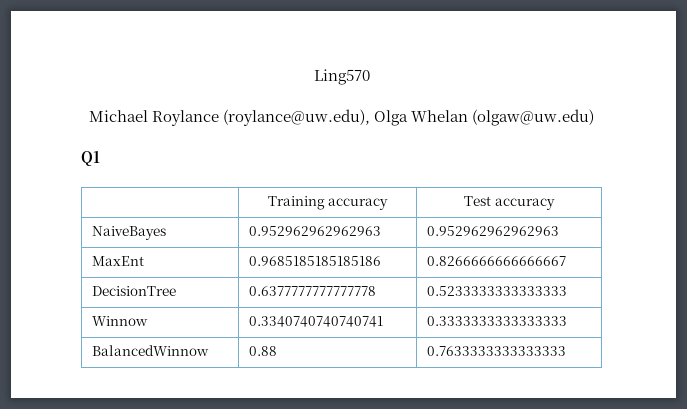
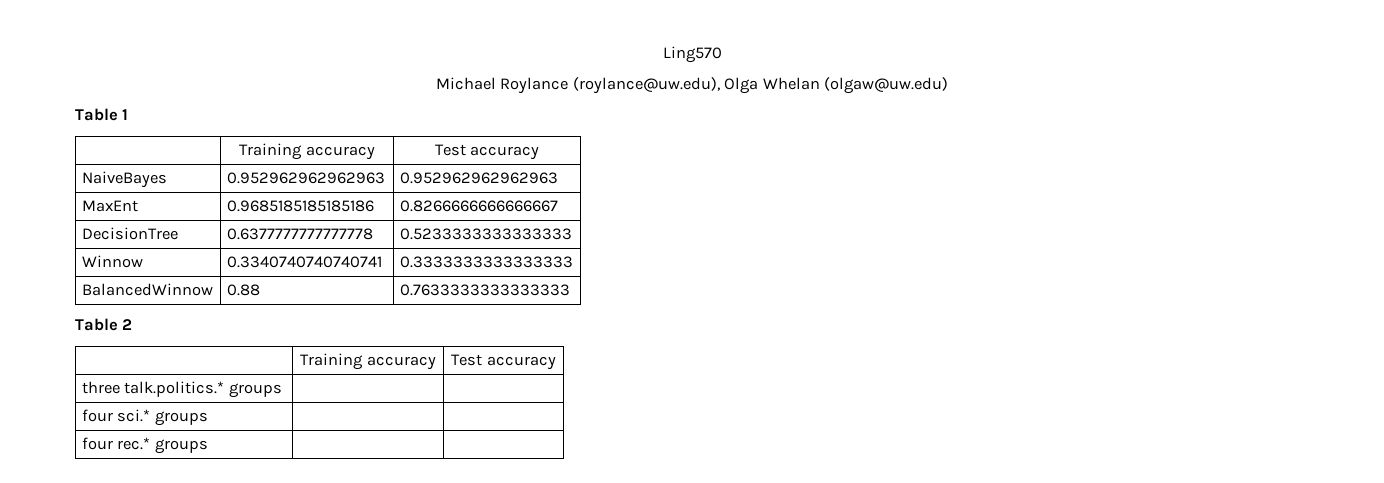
[81,151,100,166] Q1 -> [75,108,129,121] Table 1
(566, 351) none -> [75,318,133,331] [300,353,436,370] [451,354,556,370] [81,381,282,398] [81,409,208,426] [81,437,208,454] // Table 2 // | Training accuracy | Test accuracy // three talk.politics.* groups | | // four sci.* groups | | // four rec.* groups | |

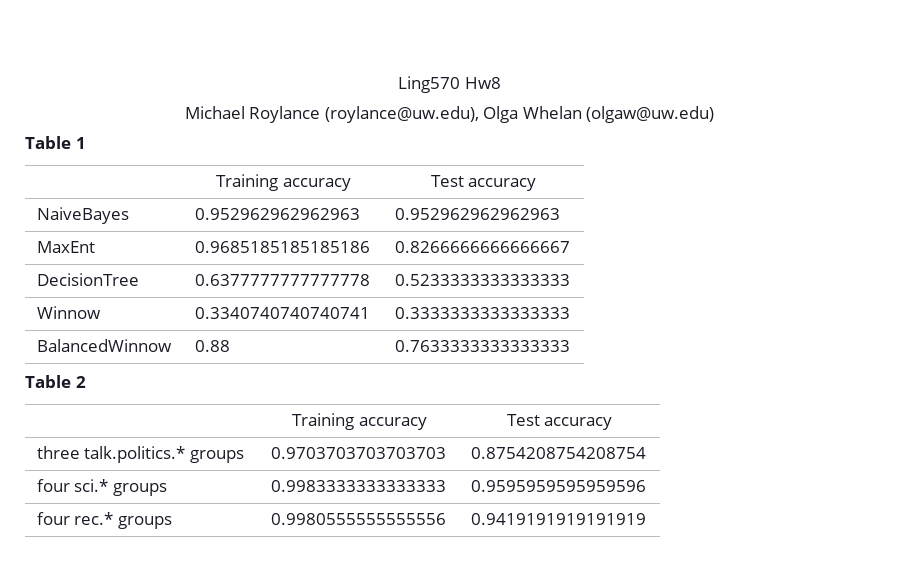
(722, 54) none -> [464,77,501,89] Hw8
(282, 390) | -> [270,447,446,459] [470,447,646,459] 0.9703703703703703 | 0.8754208754208754
(208, 418) | -> [270,480,446,492] [470,480,646,492] 0.9983333333333333 | 0.9595959595959596
(208, 446) | -> [270,513,446,525] [470,513,646,525] 0.9980555555555556 | 0.9419191919191919

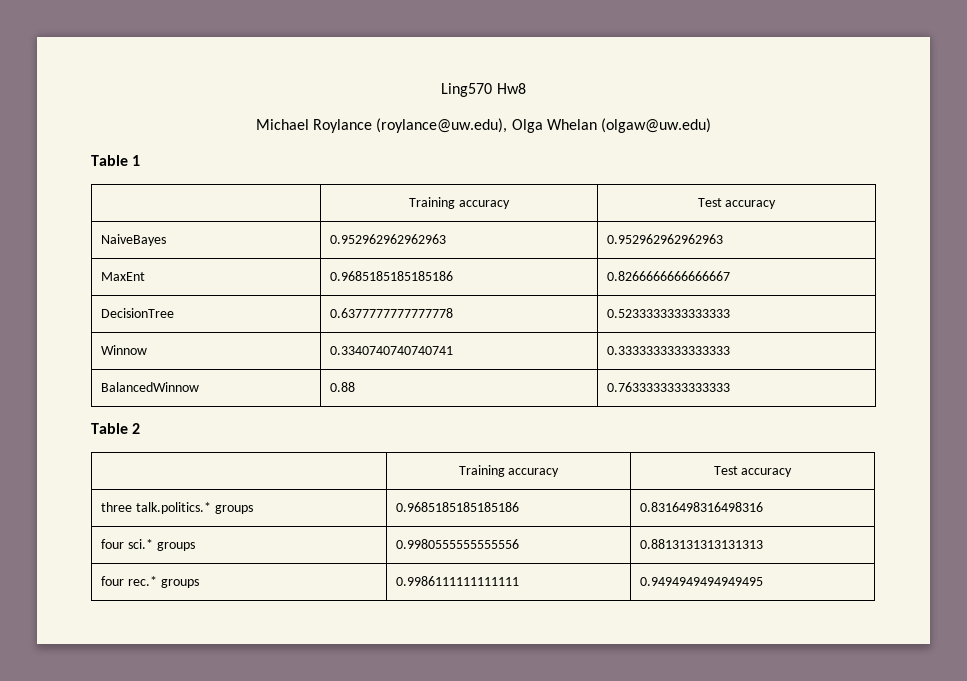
[270,447,446,459] [470,447,646,459] 0.9703703703703703 | 0.8754208754208754 -> [396,502,520,512] [640,502,764,512] 0.9685185185185186 | 0.8316498316498316
[270,480,446,492] [470,480,646,492] 0.9983333333333333 | 0.9595959595959596 -> [396,539,520,549] [640,539,764,549] 0.9980555555555556 | 0.8813131313131313
[270,513,446,525] [470,513,646,525] 0.9980555555555556 | 0.9419191919191919 -> [396,576,520,586] [640,577,764,586] 0.9986111111111111 | 0.9494949494949495

